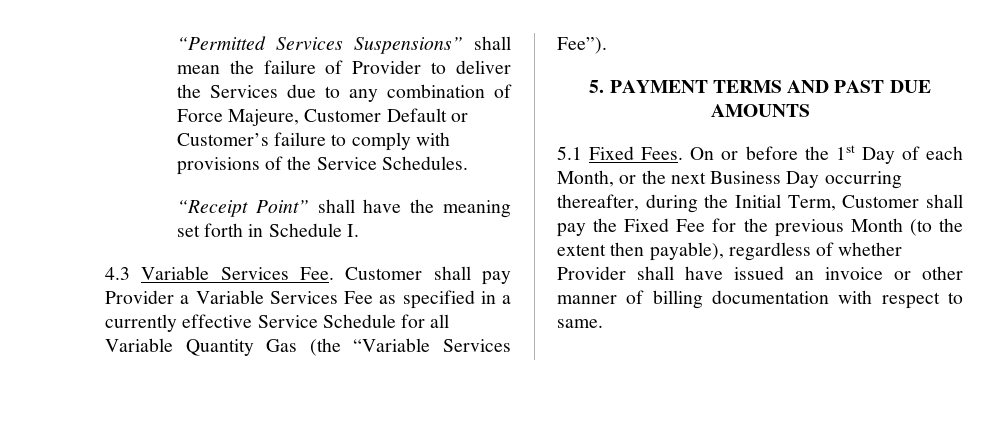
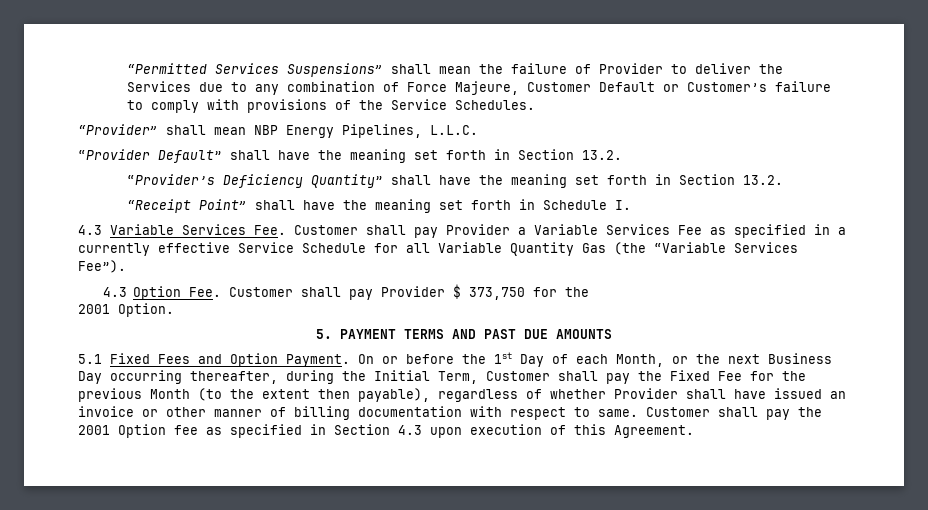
(468, 163) none -> [78,124,478,138] [78,149,622,163] [127,174,784,188] // “Provider” shall mean NBP Energy Pipelines, L.L.C. // “Provider Default” shall have the meaning set forth in Section 13.2. // “Provider’s Deficiency Quantity” shall have the meaning set forth in Section 13.2.
(607, 45) none -> [102,284,590,300] [78,303,174,317] // 4.3 Option Fee. Customer shall pay Provider $ 373,750 for the // 2001 Option.
[641,147,684,160] Fees. -> [158,353,350,367] Fees and Option Payment.
(603, 323) none -> [646,407,822,420] [78,424,694,438] Customer shall pay the 2001 Option fee as specified in Section 4.3 upon execution of this Agreement.

